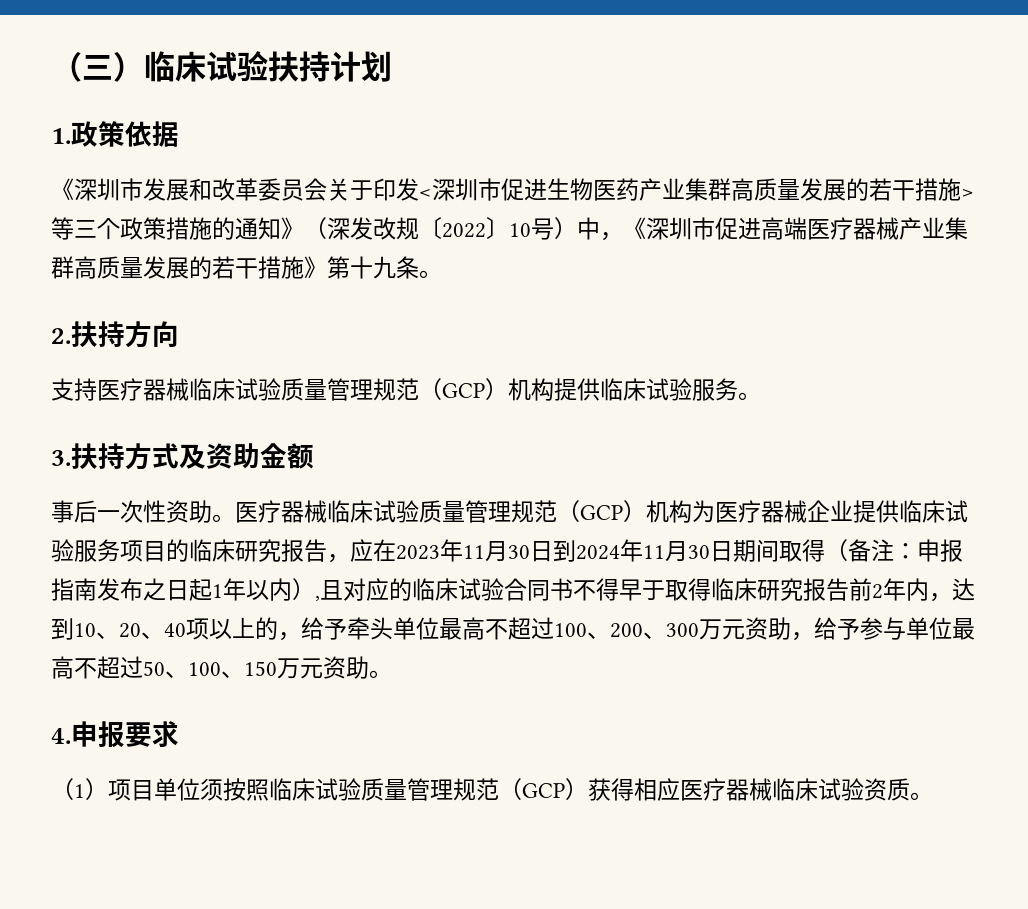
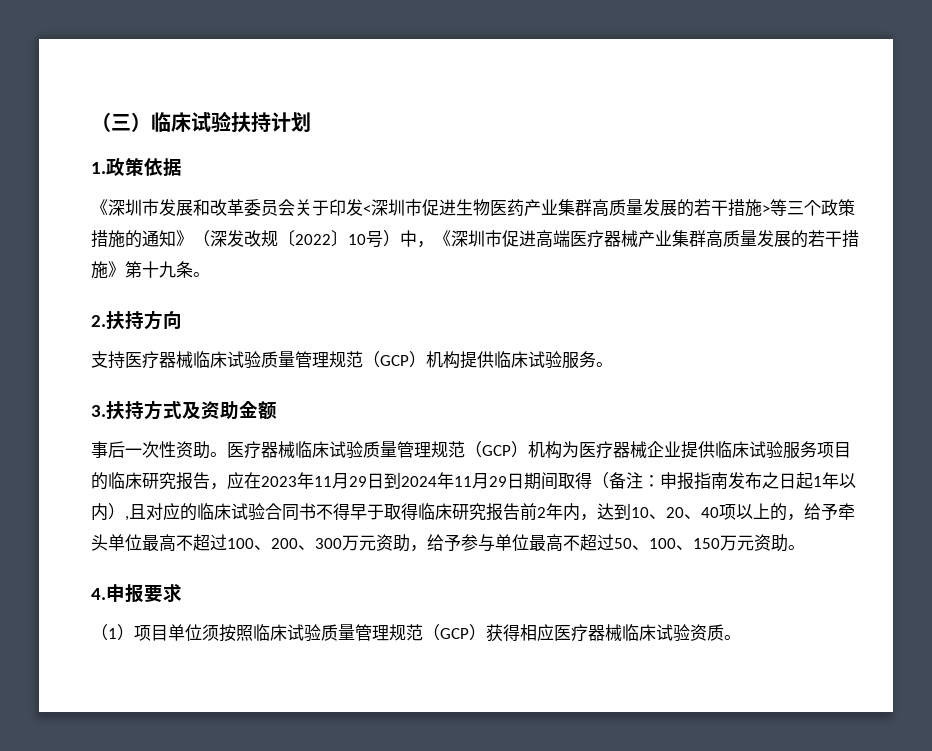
[508,545,530,559] 30 -> [349,476,367,487] 29
[688,545,710,559] 30 -> [489,476,507,487] 29

